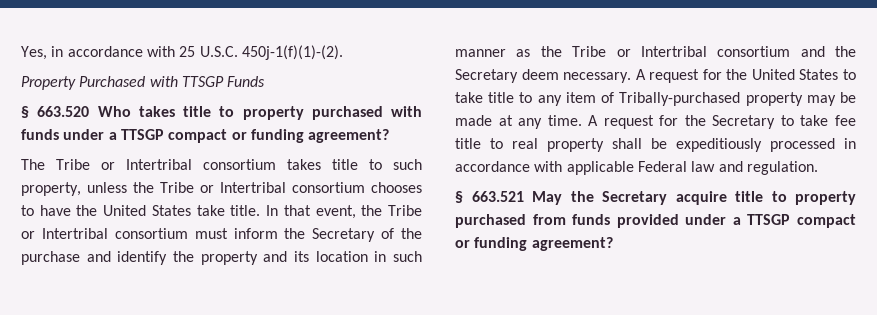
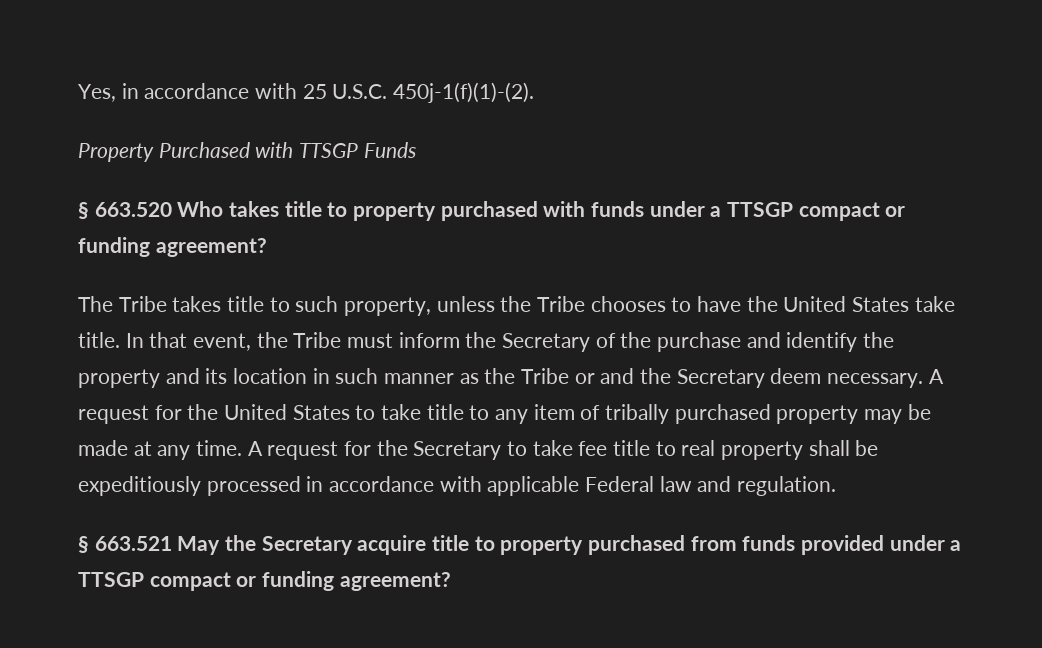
[101,159,276,170] or Intertribal consortium -> (167, 304) none
[200,182,365,193] or Intertribal consortium -> (586, 304) none
[21,228,188,239] or Intertribal consortium -> (342, 340) none
[640,46,791,57] Intertribal consortium -> (595, 378) none
[619,92,741,106] Tribally-purchased -> [605,404,771,424] tribally purchased

